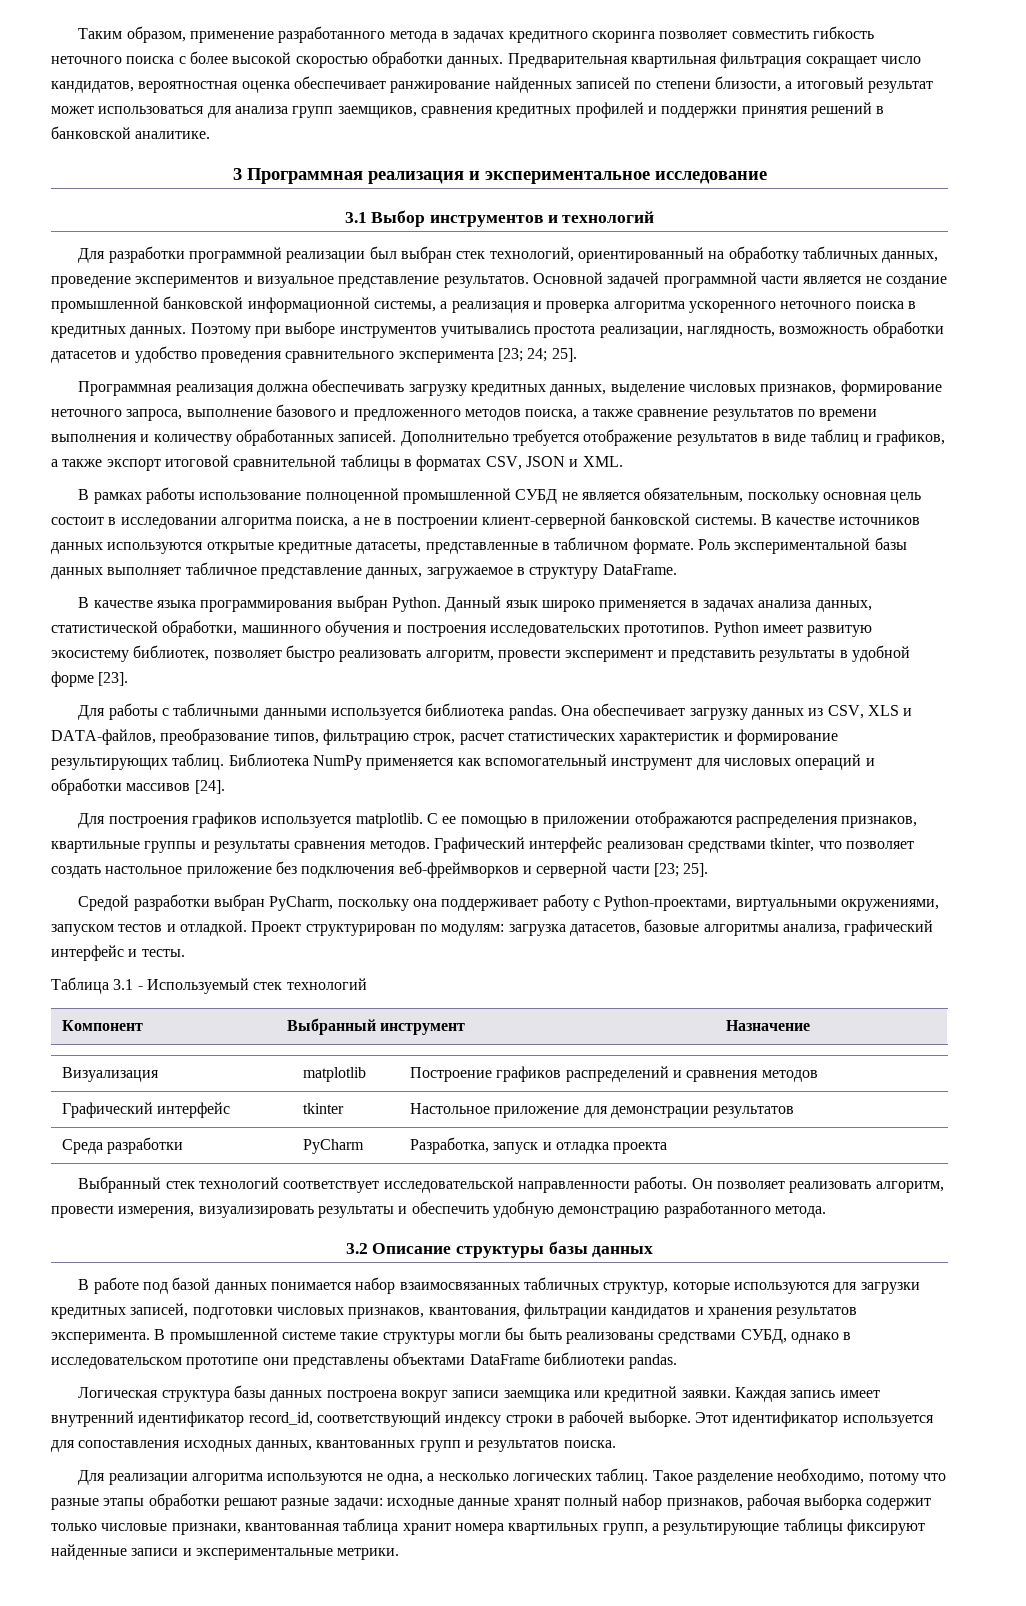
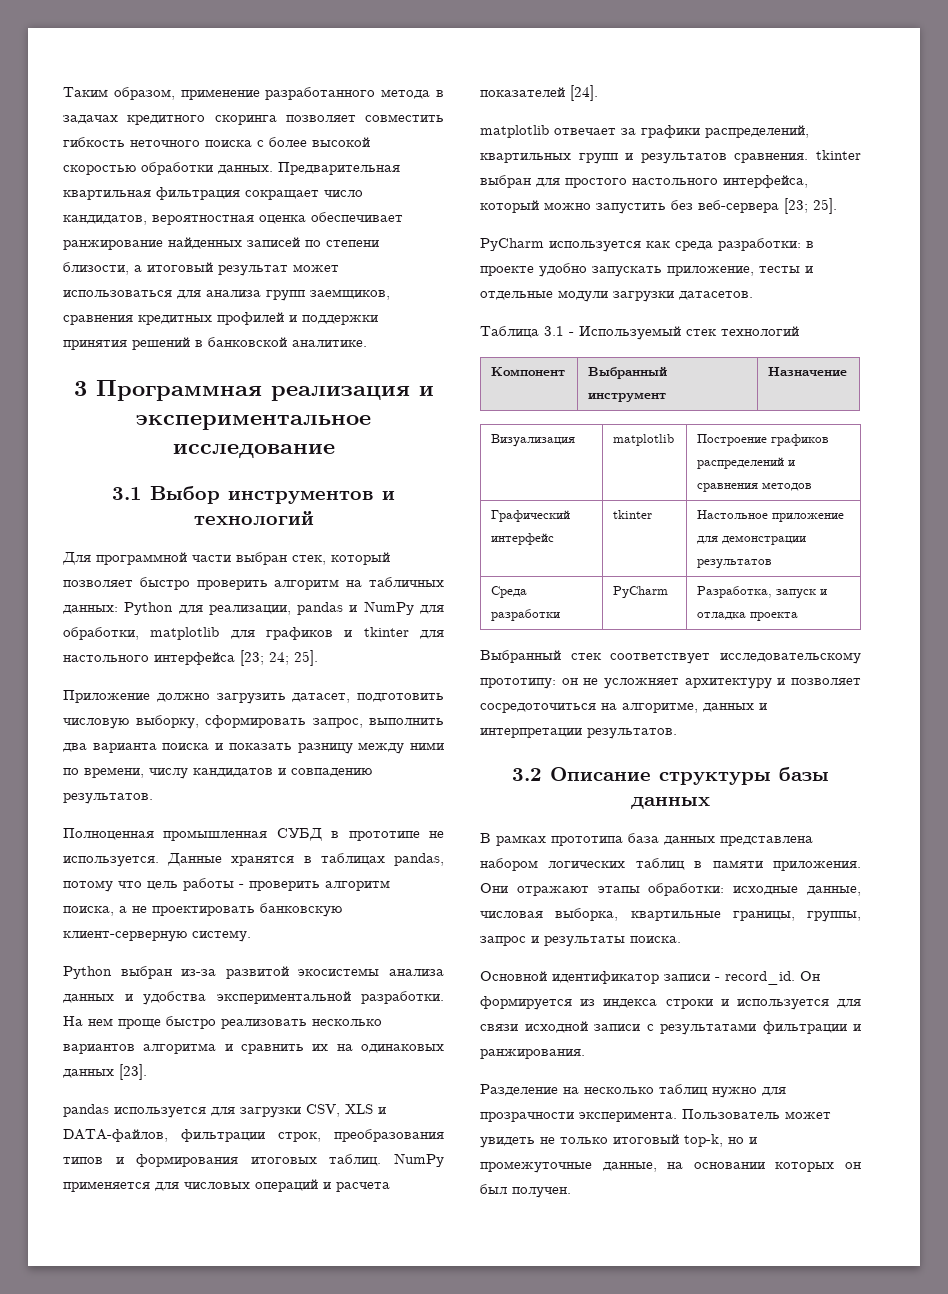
[108,246,939,263] [51,272,947,288] [51,296,916,313] [51,321,944,338] [51,346,577,363] [78,379,942,396] [51,404,878,421] [51,429,946,446] [51,454,623,471] [78,487,922,504] [51,512,921,529] [51,537,907,554] [51,562,677,579] [78,595,872,612] [51,620,873,637] [51,645,910,662] [51,671,129,687] [78,703,913,720] [51,728,838,745] [51,753,693,770] разработки программной реализации был выбран стек технологий, ориентированный на обработку табличных данных, проведение экспериментов и визуальное представление результатов. Основной задачей программной части является не создание промышленной банковской информационной системы, а реализация и проверка алгоритма ускоренного неточного поиска в кредитных данных. Поэтому при выборе инструментов учитывались простота реализации, наглядность, возможность обработки датасетов и удобство проведения сравнительного эксперимента [23; 24; 25]. // Программная реализация должна обеспечивать загрузку кредитных данных, выделение числовых признаков, формирование неточного запроса, выполнение базового и предложенного методов поиска, а также сравнение результатов по времени выполнения и количеству обработанных записей. Дополнительно требуется отображение результатов в виде таблиц и графиков, а также экспорт итоговой сравнительной таблицы в форматах CSV, JSON и XML. // В рамках работы использование полноценной промышленной СУБД не является обязательным, поскольку основная цель состоит в исследовании алгоритма поиска, а не в построении клиент-серверной банковской системы. В качестве источников данных используются открытые кредитные датасеты, представленные в табличном формате. Роль экспериментальной базы данных выполняет табличное представление данных, загружаемое в структуру DataFrame. // В качестве языка программирования выбран Python. Данный язык широко применяется в задачах анализа данных, статистической обработки, машинного обучения и построения исследовательских прототипов. Python имеет развитую экосистему библиотек, позволяет быстро реализовать алгоритм, провести эксперимент и представить результаты в удобной форме [23]. // Для работы с табличными данными используется библиотека pandas. Она обеспечивает загрузку данных из CSV, XLS и DATA-файлов, преобразование типов, фильтрацию строк, расчет статистических характеристик и формирование результирующих таблиц. Библиотека NumPy применяется как вспомогательный инструмент -> [96,552,390,565] [63,577,444,590] [63,601,444,615] [63,627,444,640] [63,650,318,666] [63,690,444,704] [63,715,444,729] [63,742,445,754] [63,767,372,779] [63,793,153,804] [63,828,444,841] [63,853,444,867] [63,878,390,892] [63,903,342,917] [63,930,251,942] [63,966,444,979] [63,991,444,1005] [63,1016,382,1029] [63,1043,444,1054] [63,1064,147,1080] [63,1104,386,1118] [63,1129,444,1142] [63,1153,444,1167] [63,1181,150,1192] программной части выбран стек, который позволяет быстро проверить алгоритм на табличных данных: Python для реализации, pandas и NumPy для обработки, matplotlib для графиков и tkinter для настольного интерфейса [23; 24; 25]. // Приложение должно загрузить датасет, подготовить числовую выборку, сформировать запрос, выполнить два варианта поиска и показать разницу между ними по времени, числу кандидатов и совпадению результатов. // Полноценная промышленная СУБД в прототипе не используется. Данные хранятся в таблицах pandas, потому что цель работы - проверить алгоритм поиска, а не проектировать банковскую клиент-серверную систему. // Python выбран из-за развитой экосистемы анализа данных и удобства экспериментальной разработки. На нем проще быстро реализовать несколько вариантов алгоритма и сравнить их на одинаковых данных [23]. // pandas используется для загрузки CSV, XLS и DATA-файлов, фильтрации строк, преобразования типов и формирования итоговых таблиц. NumPy применяется
[51,778,191,795] обработки массивов -> [336,1182,390,1192] [480,87,565,97] расчета показателей
[78,811,918,828] [51,837,914,853] [51,861,709,878] [78,894,939,911] [51,919,934,936] [51,945,185,961] Для построения графиков используется matplotlib. С ее помощью в приложении отображаются распределения признаков, квартильные группы и результаты сравнения методов. Графический интерфейс реализован средствами tkinter, что позволяет создать настольное приложение без подключения веб-фреймворков и серверной части [23; 25]. // Средой разработки выбран PyCharm, поскольку она поддерживает работу с Python-проектами, виртуальными окружениями, запуском тестов и отладкой. Проект структурирован по модулям: загрузка датасетов, базовые алгоритмы анализа, графический интерфейс и тесты. -> [480,125,809,138] [480,150,861,164] [480,175,808,188] [480,198,837,214] [480,238,814,252] [480,263,813,277] [480,290,753,302] matplotlib отвечает за графики распределений, квартильных групп и результатов сравнения. tkinter выбран для простого настольного интерфейса, который можно запустить без веб-сервера [23; 25]. // PyCharm используется как среда разработки: в проекте удобно запускать приложение, тесты и отдельные модули загрузки датасетов.
[198,1176,944,1193] [51,1201,826,1218] технологий соответствует исследовательской направленности работы. Он позволяет реализовать алгоритм, провести измерения, визуализировать результаты и обеспечить удобную демонстрацию разработанного метода. -> [610,652,861,664] [480,678,861,689] [480,702,767,713] [480,728,677,739] соответствует исследовательскому прототипу: он не усложняет архитектуру и позволяет сосредоточиться на алгоритме, данных и интерпретации результатов.
[93,1277,920,1294] [51,1303,858,1319] [51,1327,852,1344] [51,1352,678,1369] [78,1385,880,1402] [51,1410,934,1427] [51,1440,616,1452] [78,1468,946,1485] [51,1493,932,1510] [51,1518,925,1535] [51,1544,400,1560] работе под базой данных понимается набор взаимосвязанных табличных структур, которые используются для загрузки кредитных записей, подготовки числовых признаков, квантования, фильтрации кандидатов и хранения результатов эксперимента. В промышленной системе такие структуры могли бы быть реализованы средствами СУБД, однако в исследовательском прототипе они представлены объектами DataFrame библиотеки pandas. // Логическая структура базы данных построена вокруг записи заемщика или кредитной заявки. Каждая запись имеет внутренний идентификатор record_id, соответствующий индексу строки в рабочей выборке. Этот идентификатор используется для сопоставления исходных данных, квантованных групп и результатов поиска. // Для реализации алгоритма используются не одна, а несколько логических таблиц. Такое разделение необходимо, потому что разные этапы обработки решают разные задачи: исходные данные хранят полный набор признаков, рабочая выборка содержит только числовые признаки, квантованная таблица хранит номера квартильных групп, а результирующие таблицы фиксируют найденные записи и экспериментальные метрики. -> [496,833,813,846] [480,858,861,871] [480,883,861,896] [480,908,861,922] [480,936,681,947] [480,971,820,985] [480,996,861,1010] [480,1021,861,1035] [480,1049,585,1059] [480,1084,786,1098] [480,1109,831,1122] [480,1134,757,1148] [480,1161,861,1173] [480,1184,571,1198] рамках прототипа база данных представлена набором логических таблиц в памяти приложения. Они отражают этапы обработки: исходные данные, числовая выборка, квартильные границы, группы, запрос и результаты поиска. // Основной идентификатор записи - record_id. Он формируется из индекса строки и используется для связи исходной записи с результатами фильтрации и ранжирования. // Разделение на несколько таблиц нужно для прозрачности эксперимента. Пользователь может увидеть не только итоговый top-k, но и промежуточные данные, на основании которых он был получен.

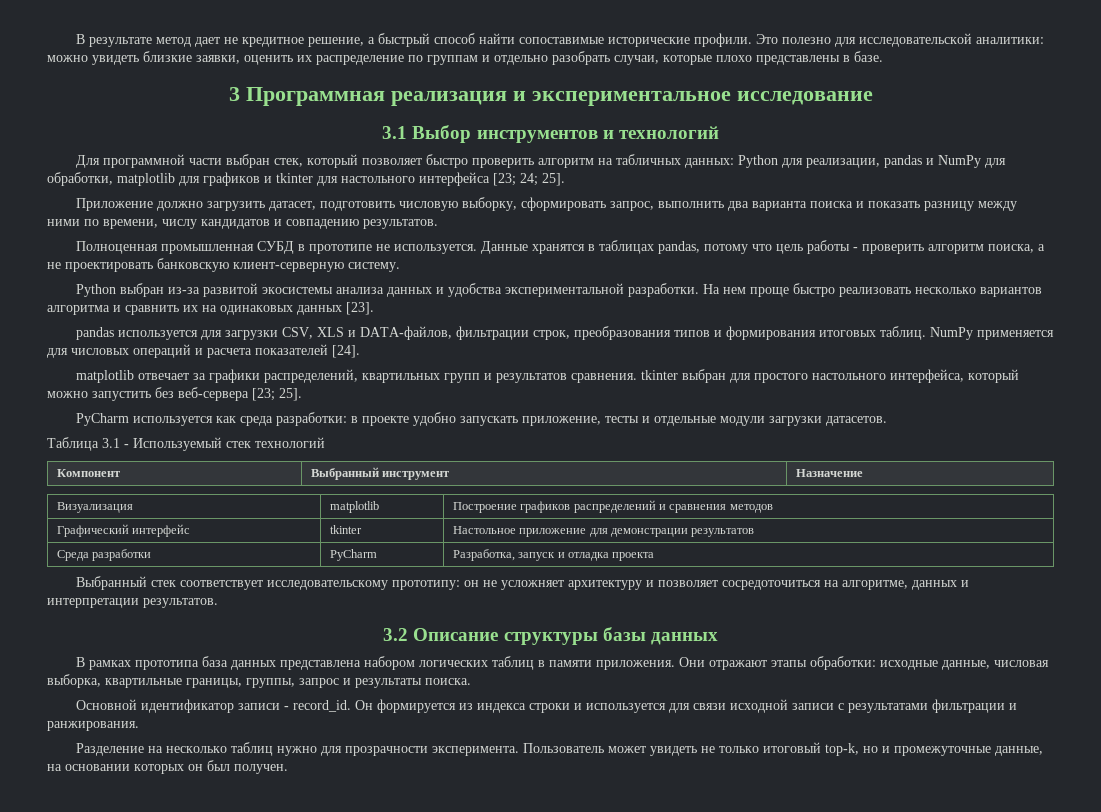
[63,87,444,100] [63,114,444,125] [63,137,370,147] [63,162,400,175] [63,187,363,200] [63,212,403,225] [63,237,379,250] [63,262,339,276] [63,289,390,301] [63,312,378,325] [63,337,367,350] Таким образом, применение разработанного метода в задачах кредитного скоринга позволяет совместить гибкость неточного поиска с более высокой скоростью обработки данных. Предварительная квартильная фильтрация сокращает число кандидатов, вероятностная оценка обеспечивает ранжирование найденных записей по степени близости, а итоговый результат может использоваться для анализа групп заемщиков, сравнения кредитных профилей и поддержки принятия решений в банковской аналитике. -> [76,33,1045,47] [47,51,883,65] В результате метод дает не кредитное решение, а быстрый способ найти сопоставимые исторические профили. Это полезно для исследовательской аналитики: можно увидеть близкие заявки, оценить их распределение по группам и отдельно разобрать случаи, которые плохо представлены в базе.

